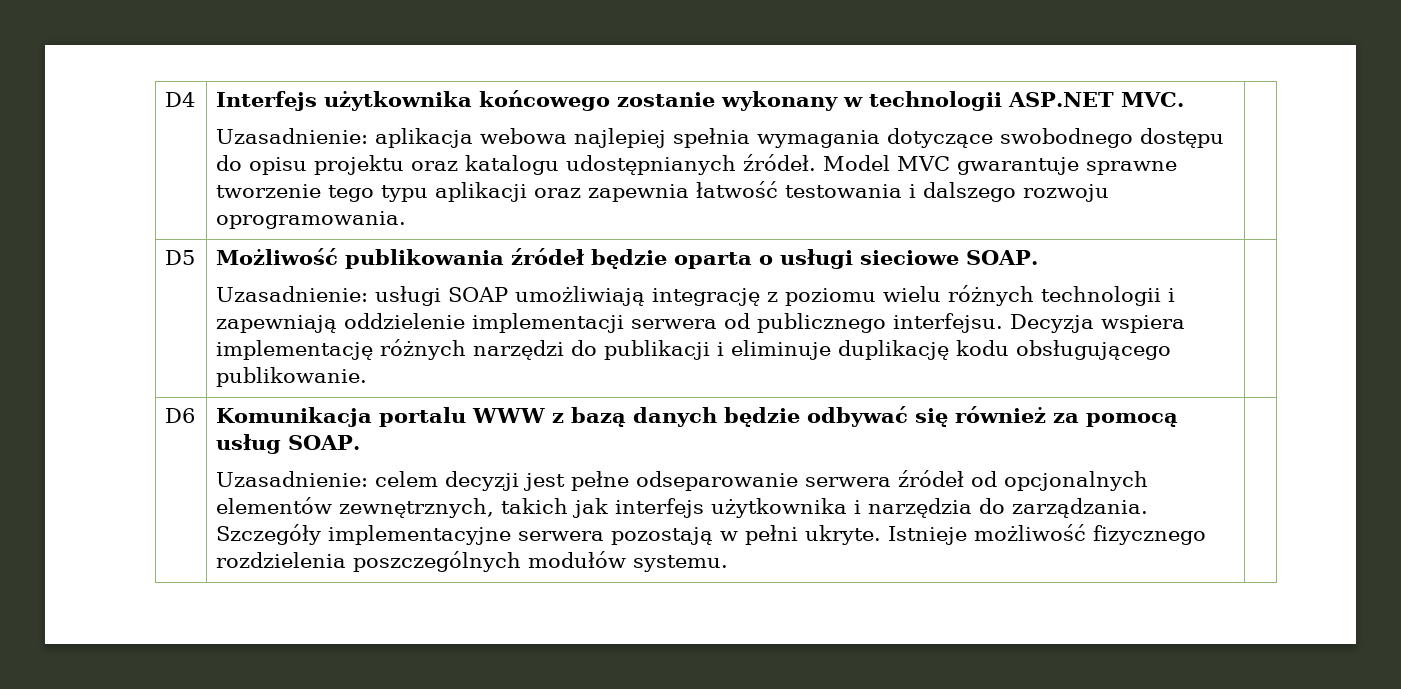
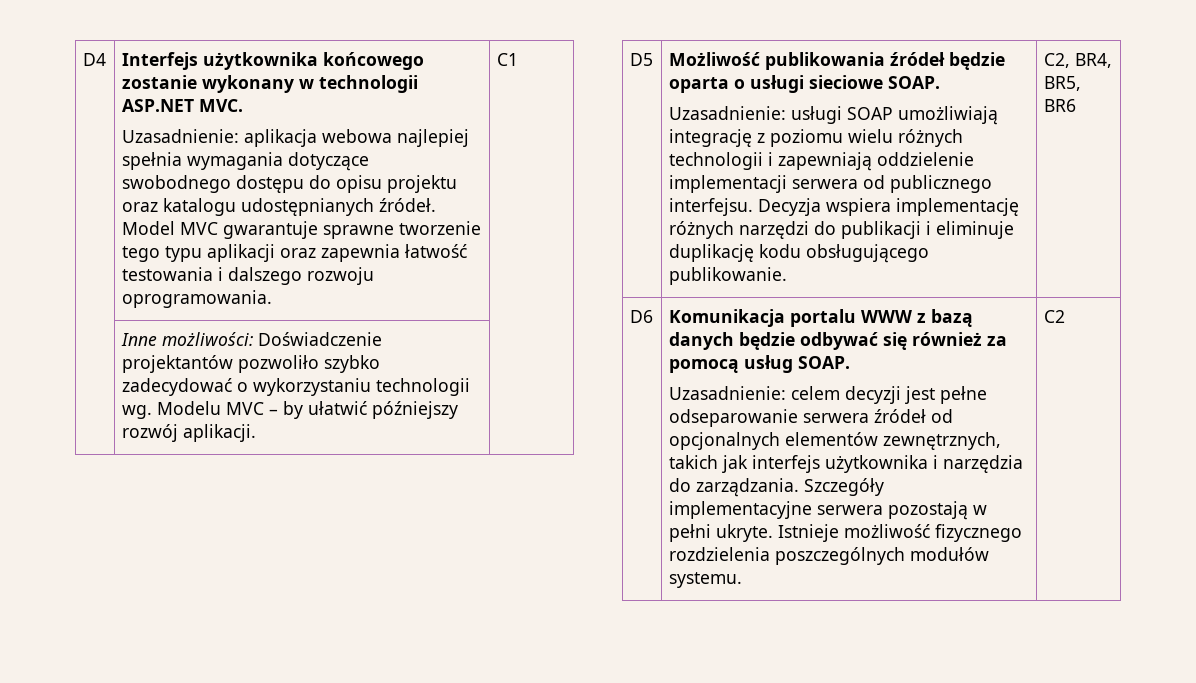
(407, 220) none -> [496,53,518,66] [120,332,382,346] [121,355,380,373] [121,378,470,396] [121,401,458,419] [121,424,256,442] | C1 // | Inne możliwości: Doświadczenie projektantów pozwoliło szybko zadecydować o wykorzystaniu technologii wg. Modelu MVC – by ułatwić późniejszy rozwój aplikacji.
(368, 377) none -> [1043,53,1112,68] [1043,76,1081,91] [1043,99,1076,112] C2, BR4, BR5, BR6
(729, 563) none -> [1043,310,1065,323] C2

